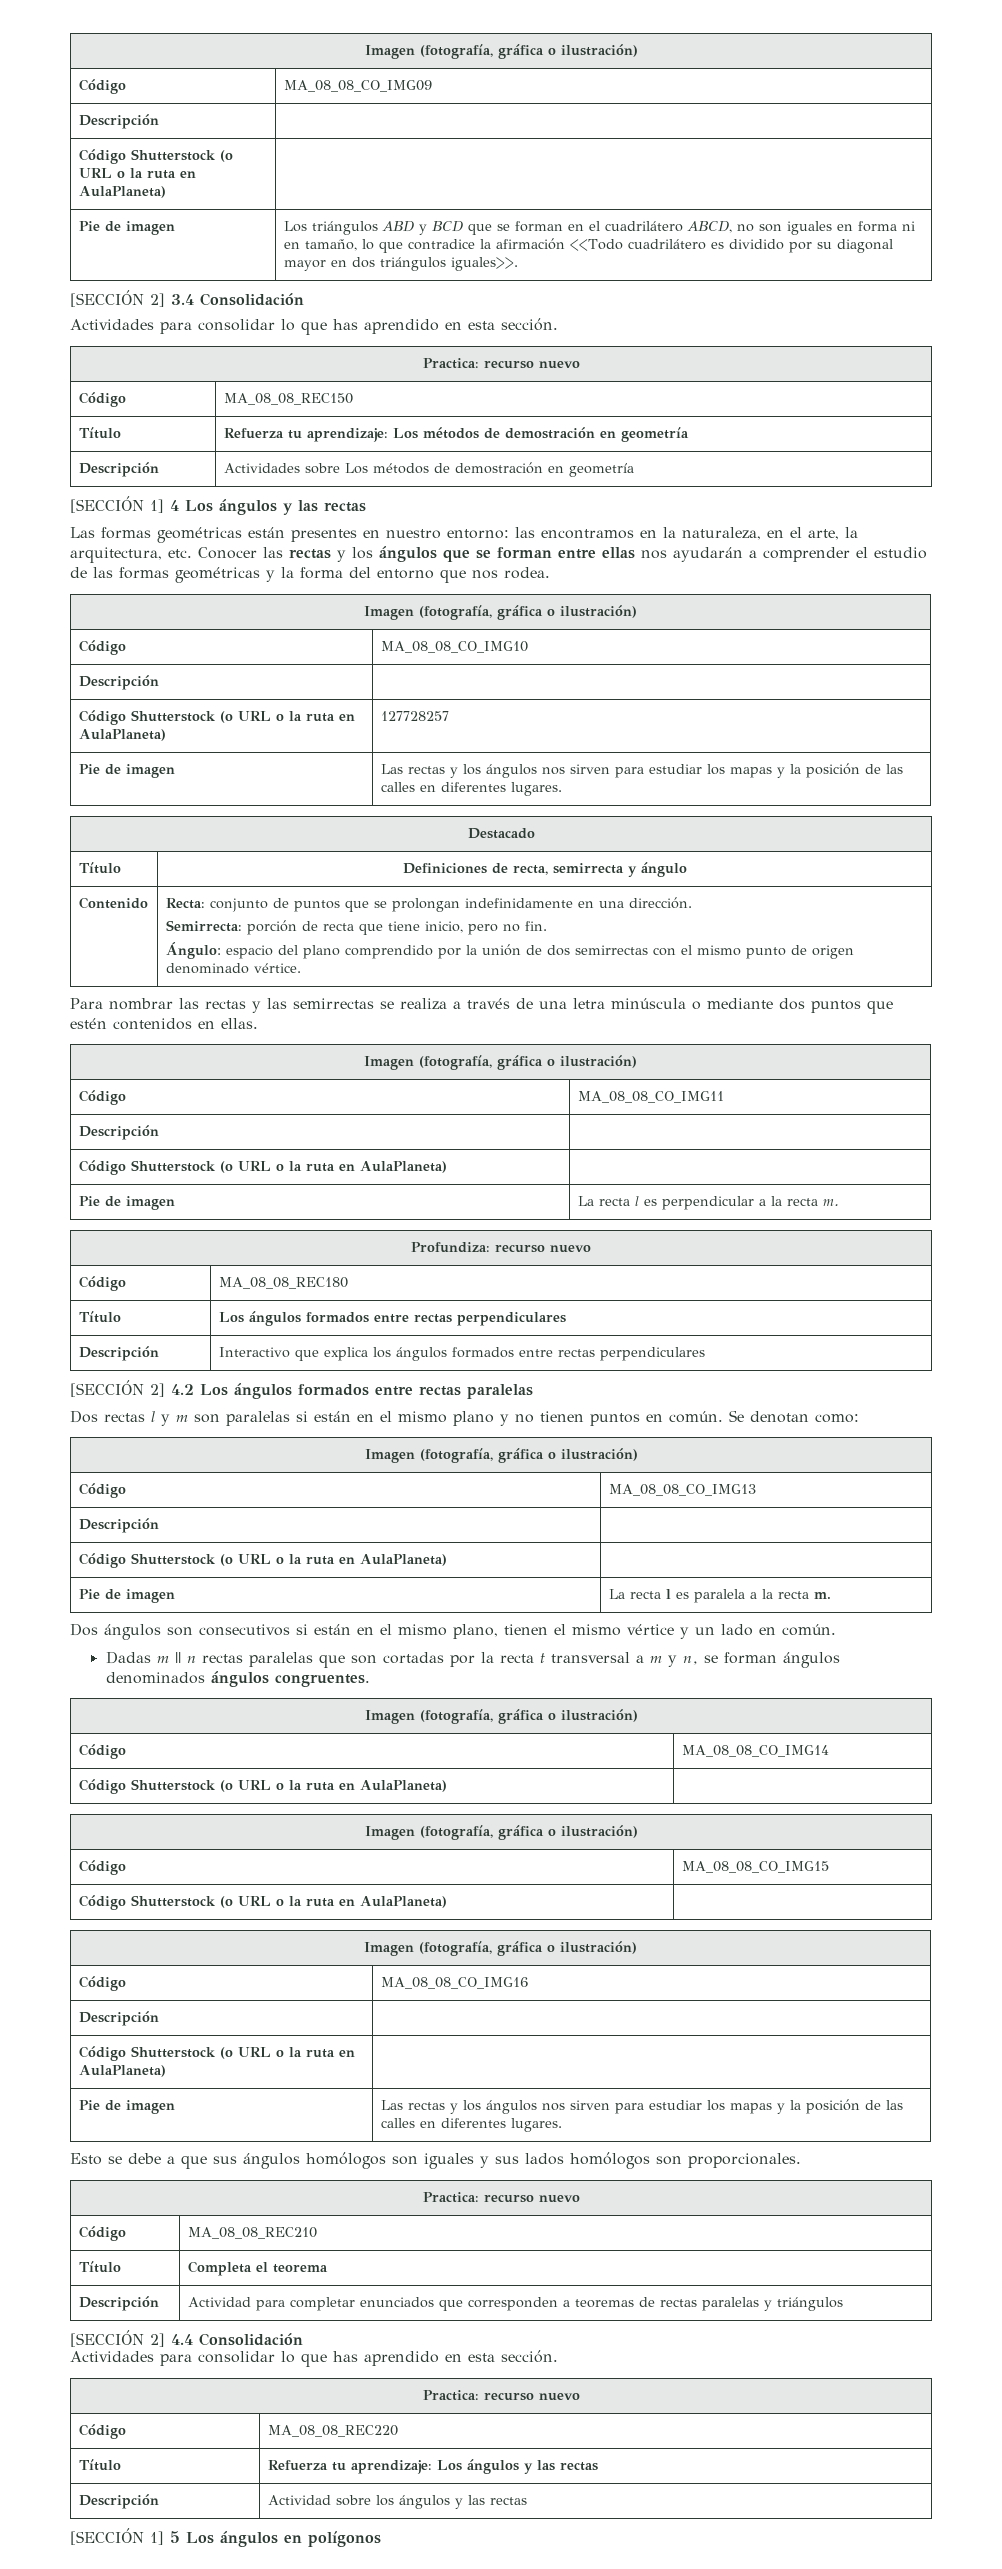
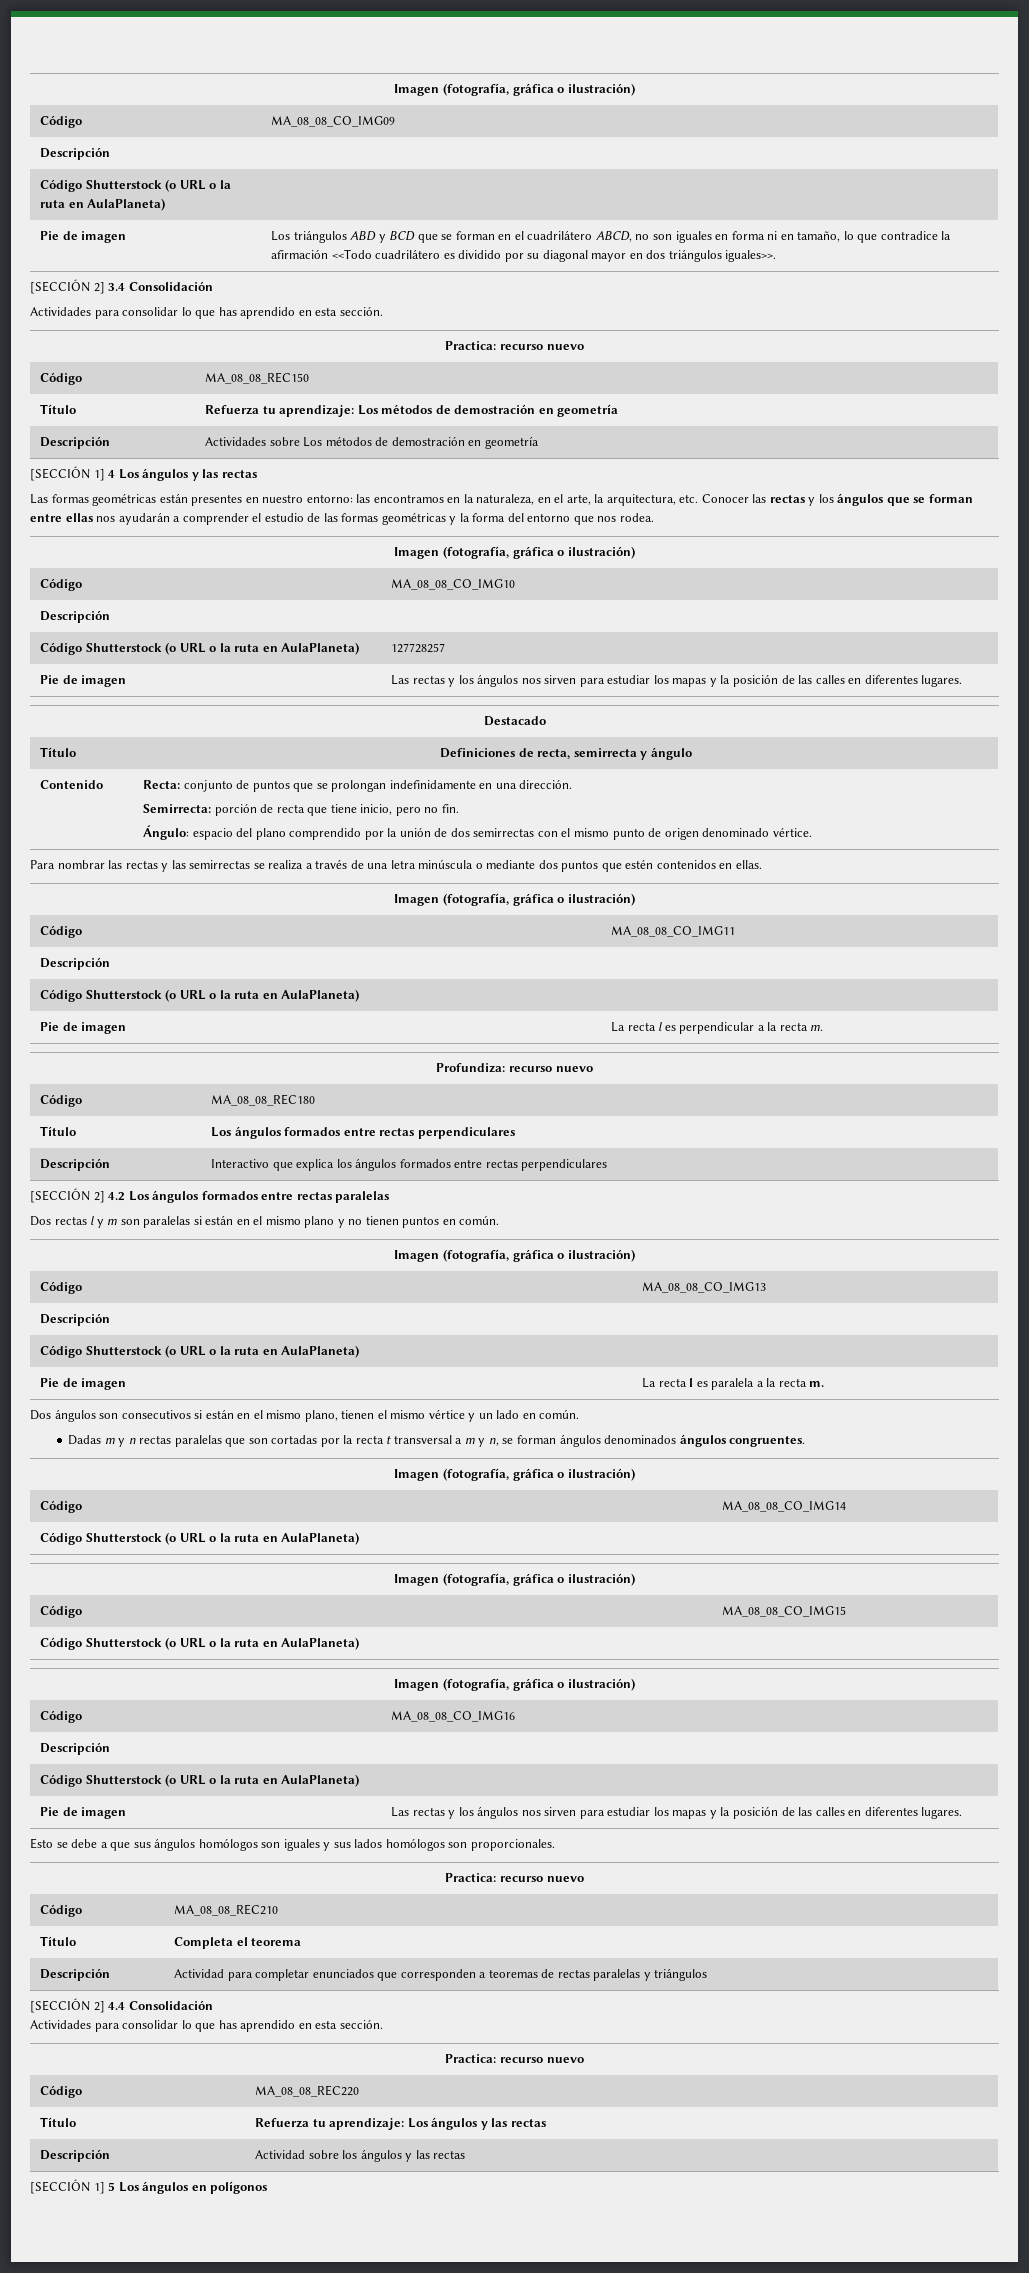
[729,1410,859,1423] Se denotan como: -> (500, 1220) none
[174,1652,181,1663] || -> [118,1438,126,1447] y

